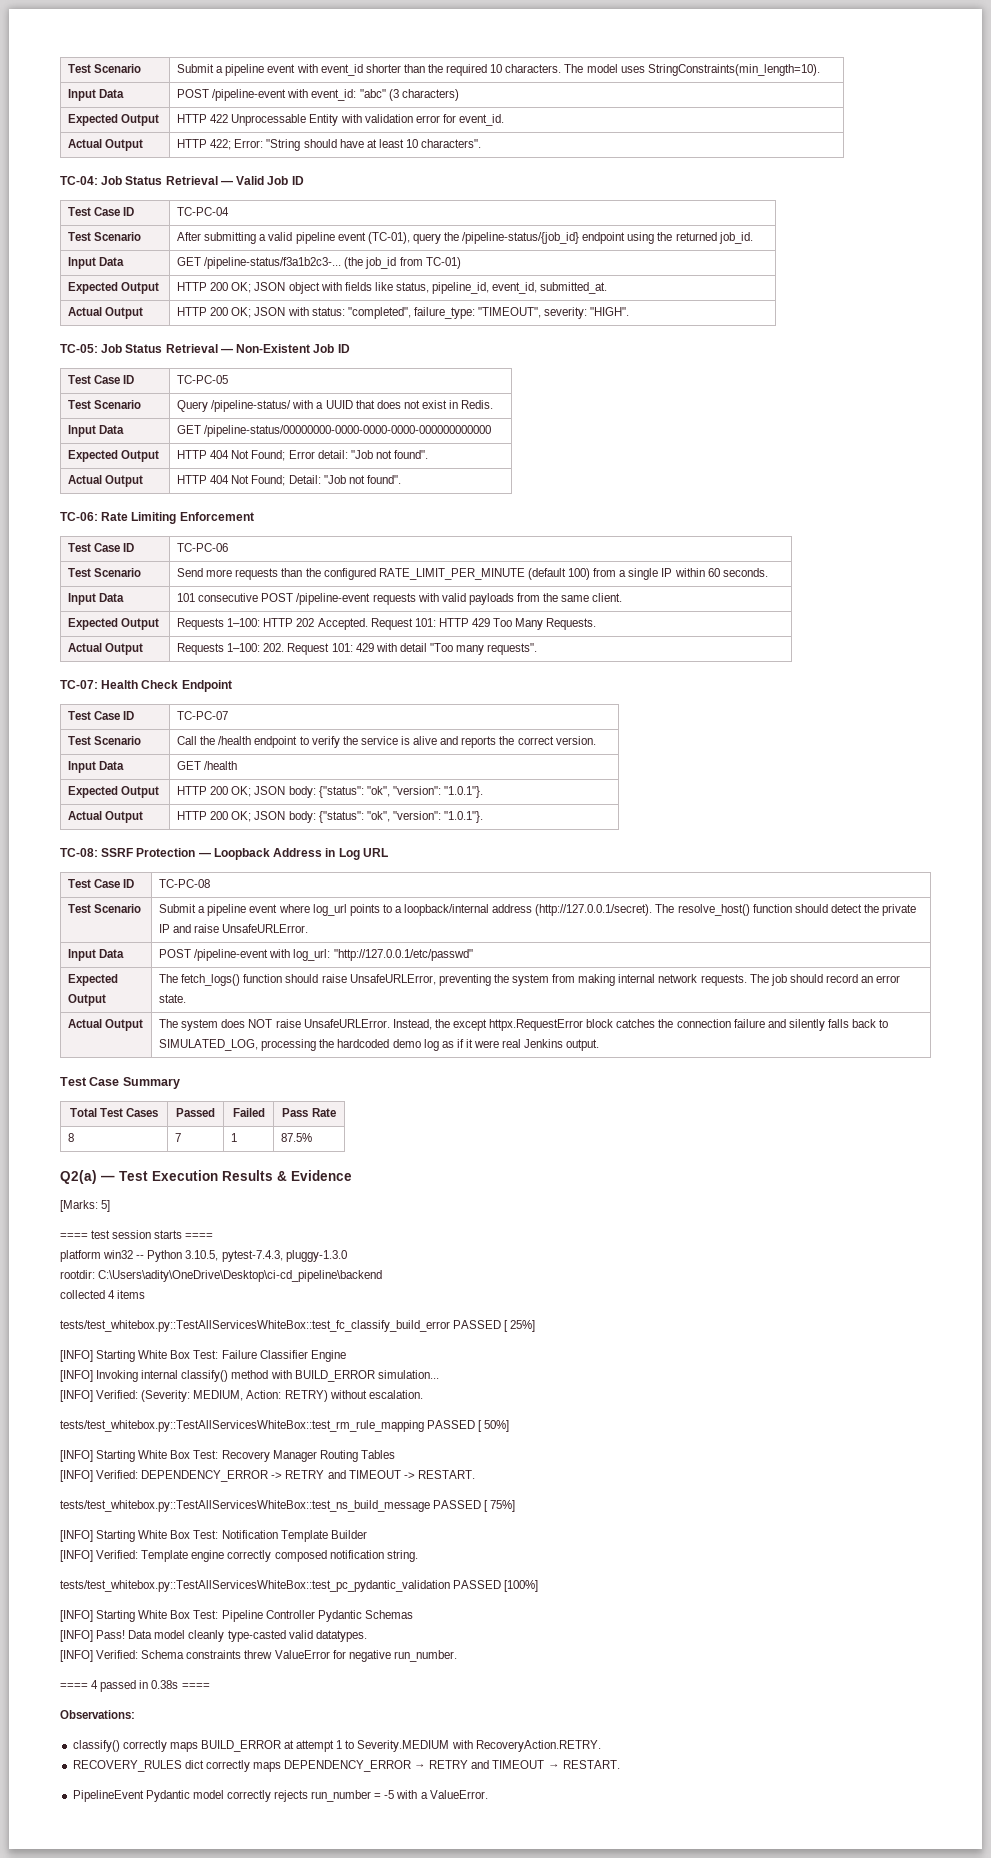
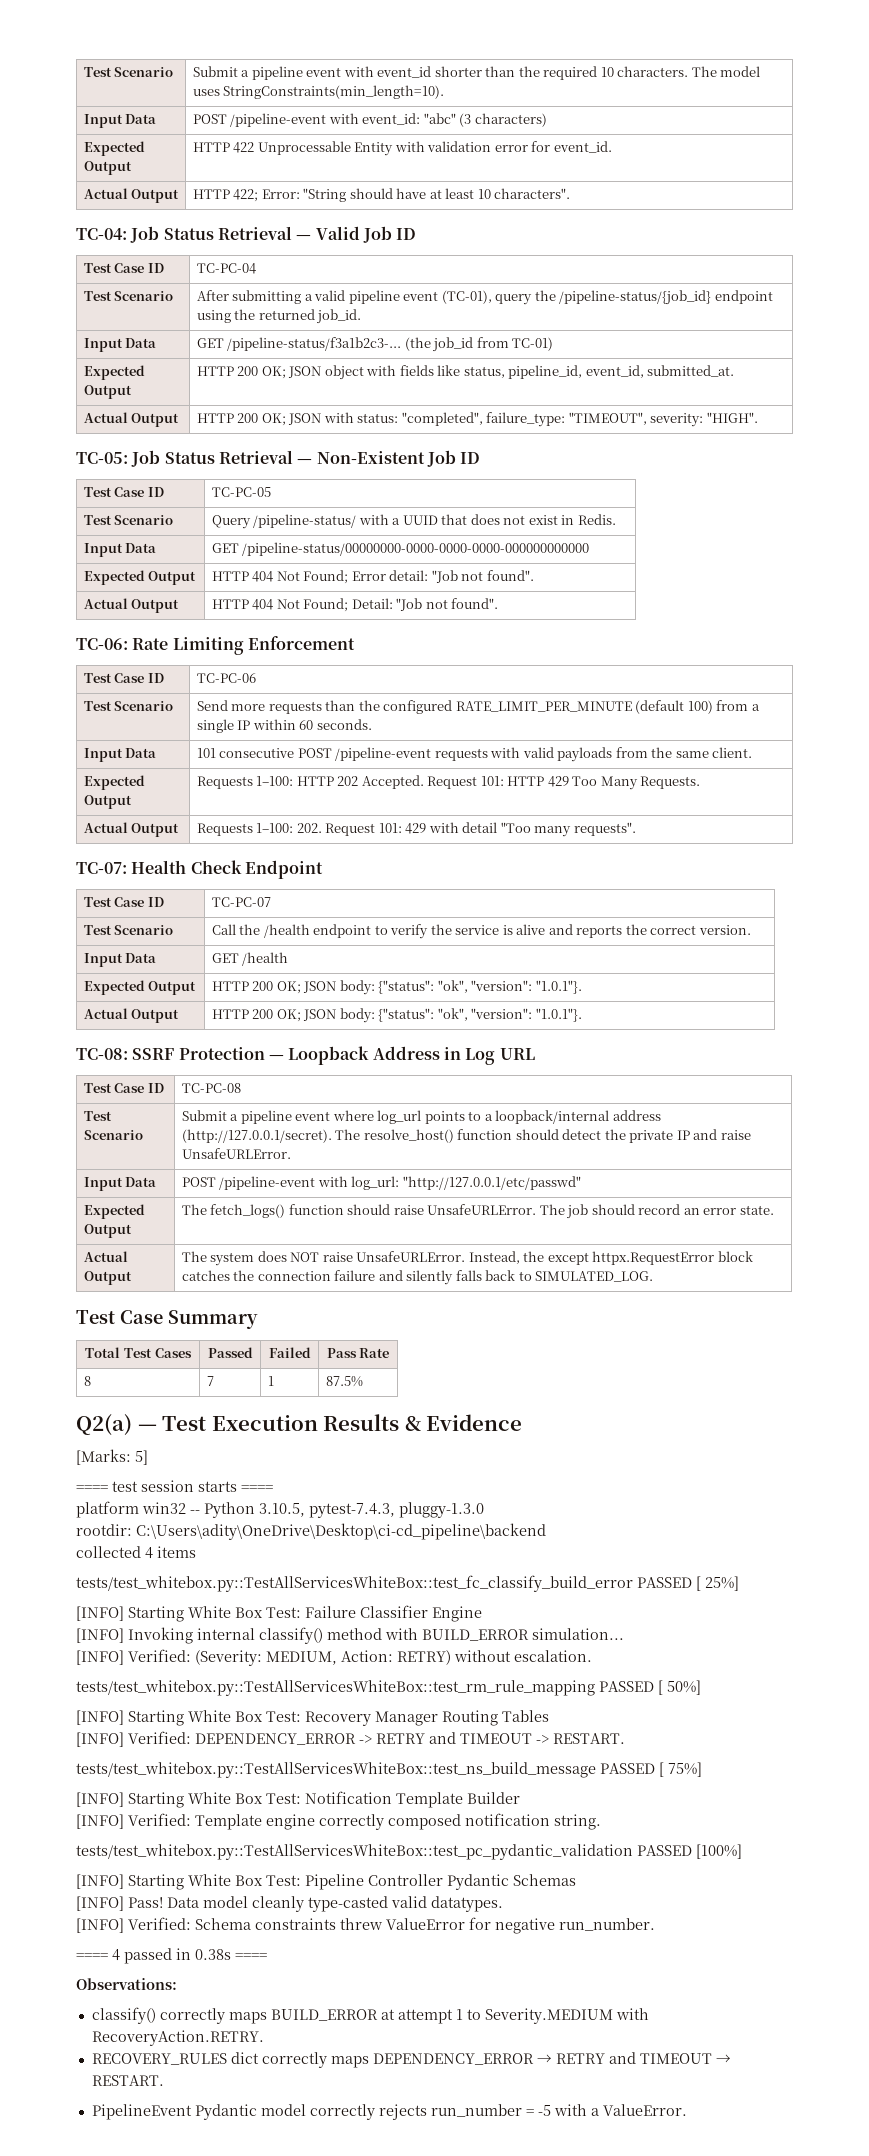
[349,974,747,986] UnsafeURLError, preventing the system from making internal network requests. -> [427,1204,537,1215] UnsafeURLError.
[159,1039,600,1051] SIMULATED_LOG, processing the hardcoded demo log as if it were real Jenkins output. -> [535,1271,654,1282] SIMULATED_LOG.

